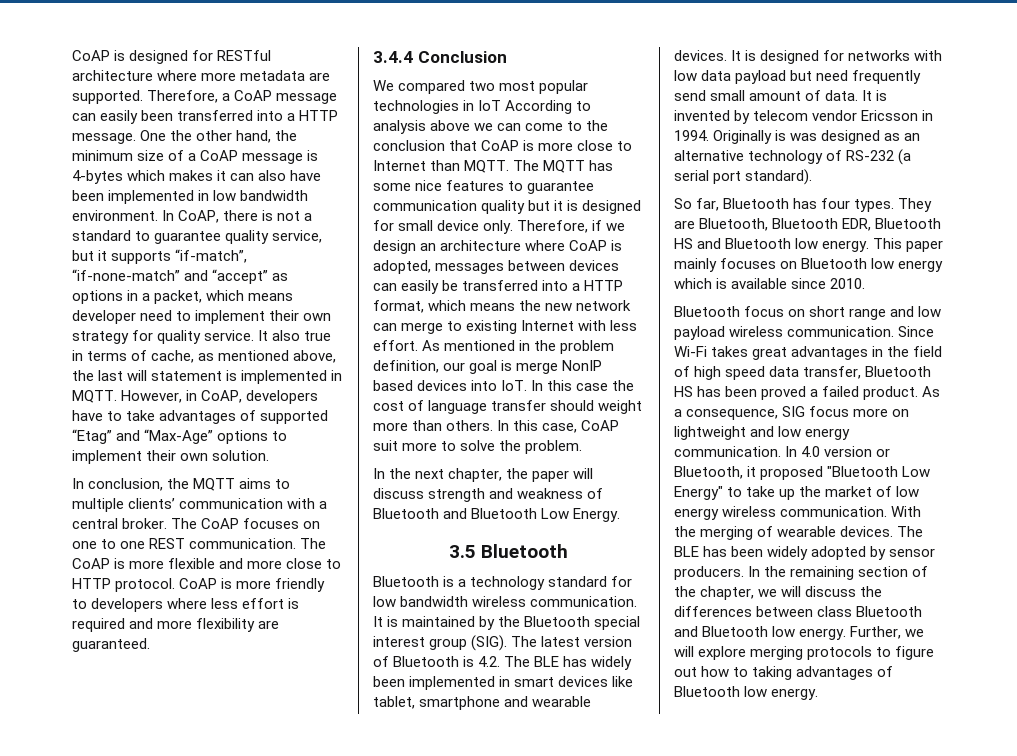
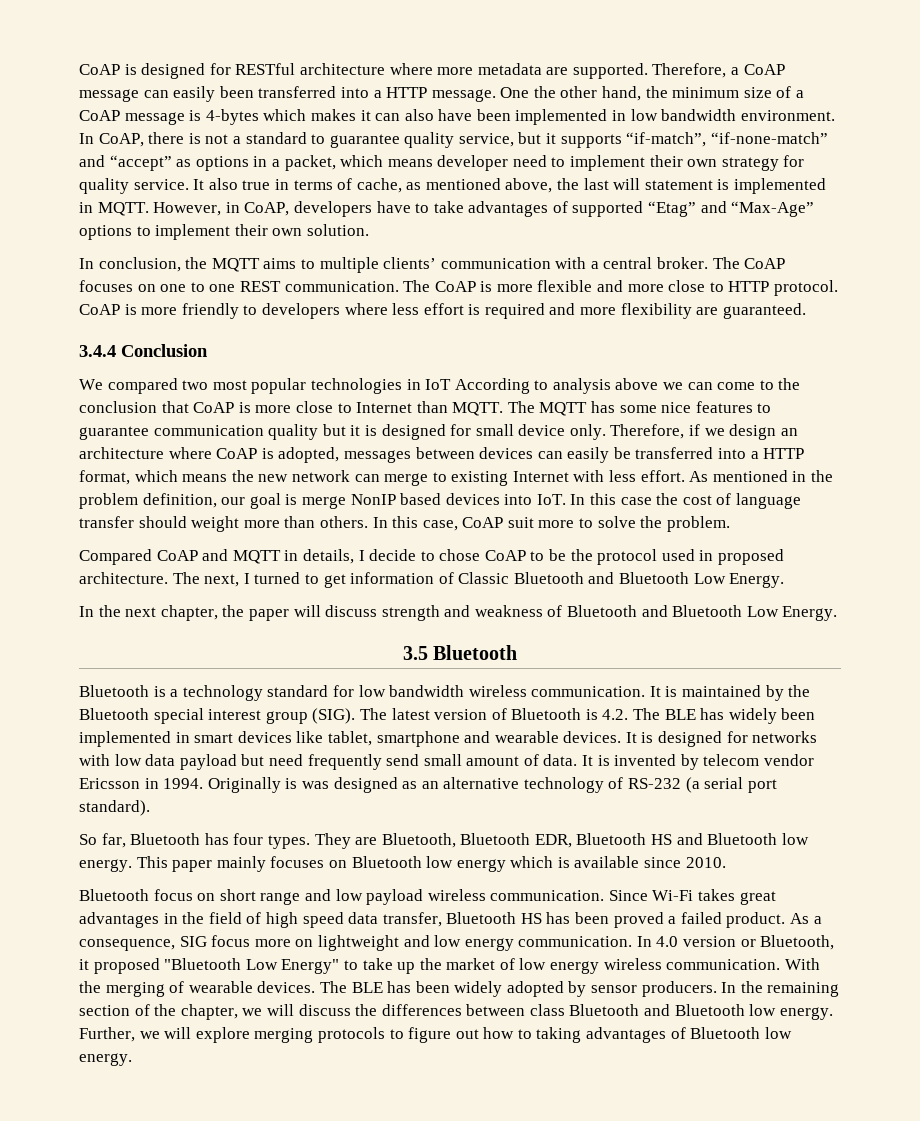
(583, 447) none -> [79,549,785,565] [79,572,785,588] // Compared CoAP and MQTT in details, I decide to chose CoAP to be the protocol used in proposed architecture. The next, I turned to get information of Classic Bluetooth and Bluetooth Low Energy.

